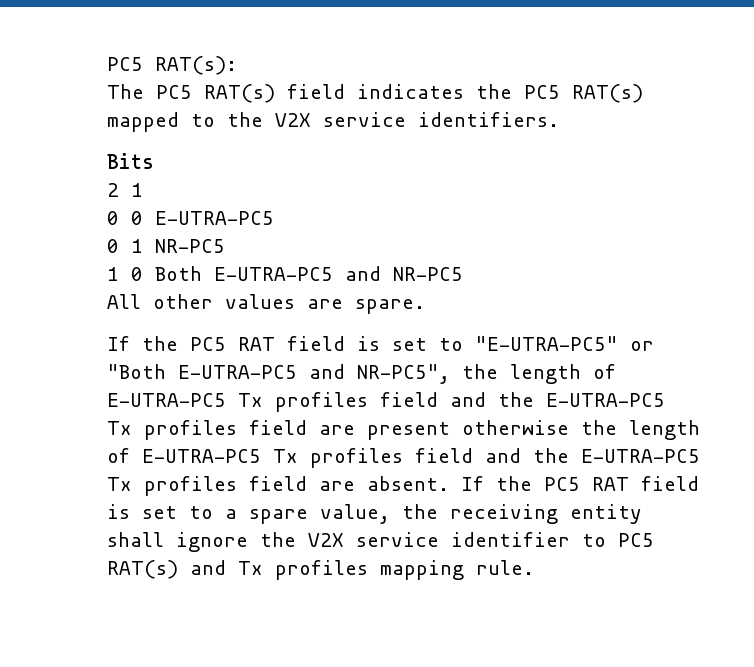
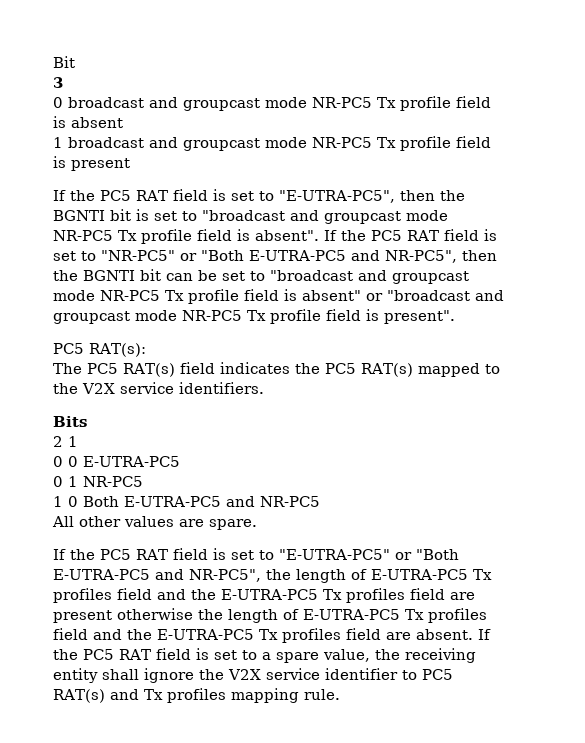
(107, 64) none -> [53,56,75,68] [53,77,63,88] [53,96,491,111] [53,116,123,128] [53,136,491,151] [53,156,130,171] [53,189,465,203] [53,209,448,224] [53,229,497,244] [53,250,497,263] [53,269,469,284] [53,289,504,304] [53,309,455,324] Bit // 3 // 0 broadcast and groupcast mode NR-PC5 Tx profile field is absent // 1 broadcast and groupcast mode NR-PC5 Tx profile field is present // If the PC5 RAT field is set to "E-UTRA-PC5", then the BGNTI bit is set to "broadcast and groupcast mode NR-PC5 Tx profile field is absent". If the PC5 RAT field is set to "NR-PC5" or "Both E-UTRA-PC5 and NR-PC5", then the BGNTI bit can be set to "broadcast and groupcast mode NR-PC5 Tx profile field is absent" or "broadcast and groupcast mode NR-PC5 Tx profile field is present". //

